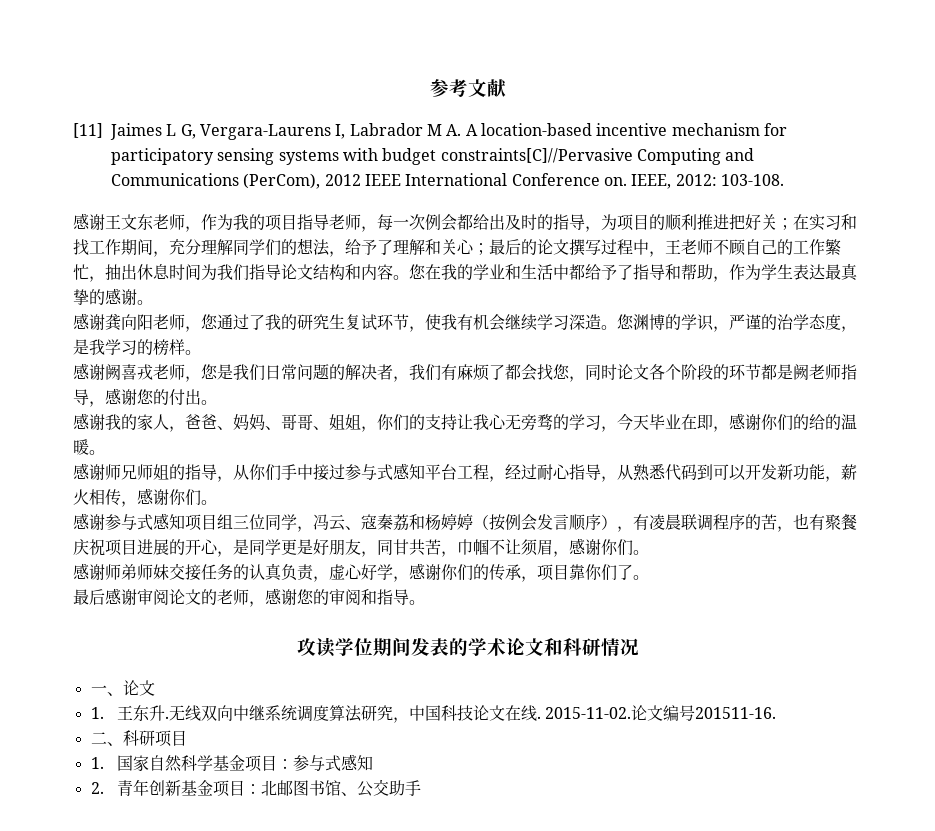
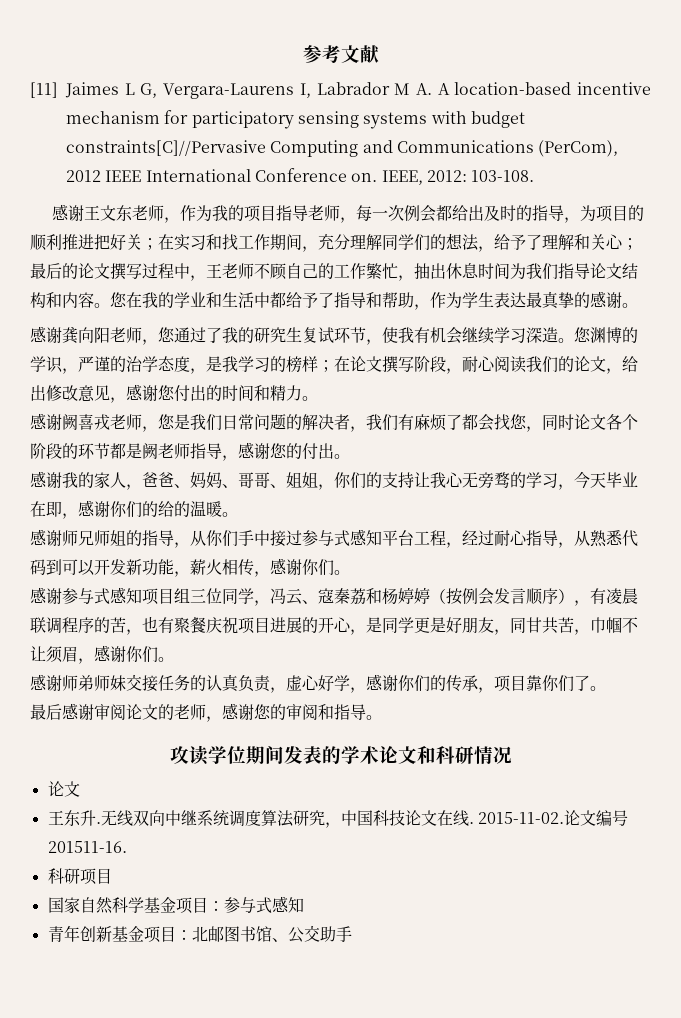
(185, 347) none -> [318,356,638,374] [30,384,302,403] ；在论文撰写阶段，耐心阅读我们的论文，给出修改意见，感谢您付出的时间和精力
[90,685,123,696] 一、 -> (512, 755) none
[90,707,104,719] 1. -> (80, 789) none
[90,732,123,746] 二、 -> (127, 847) none
[90,757,104,769] 1. -> (112, 876) none
[90,782,104,794] 2. -> (304, 905) none

